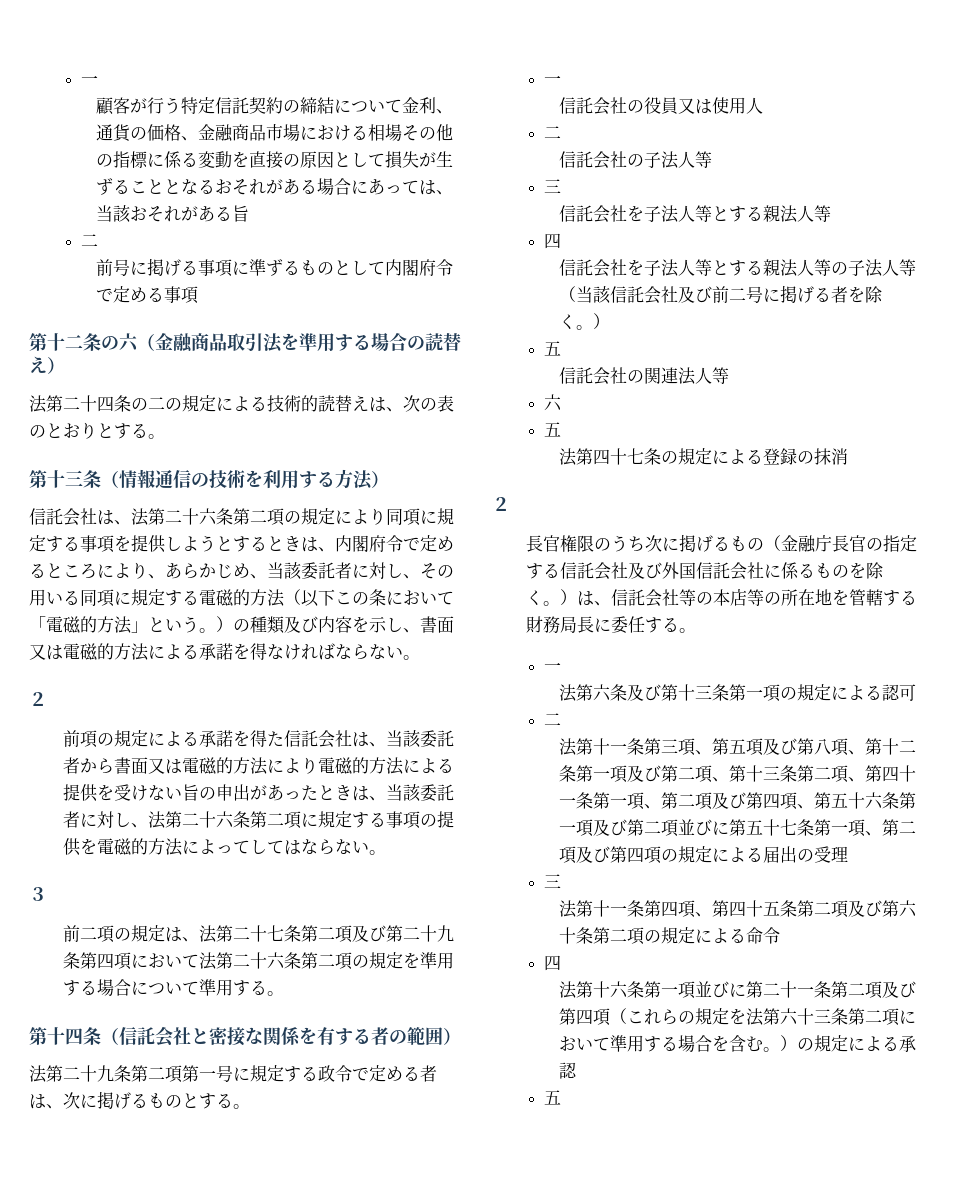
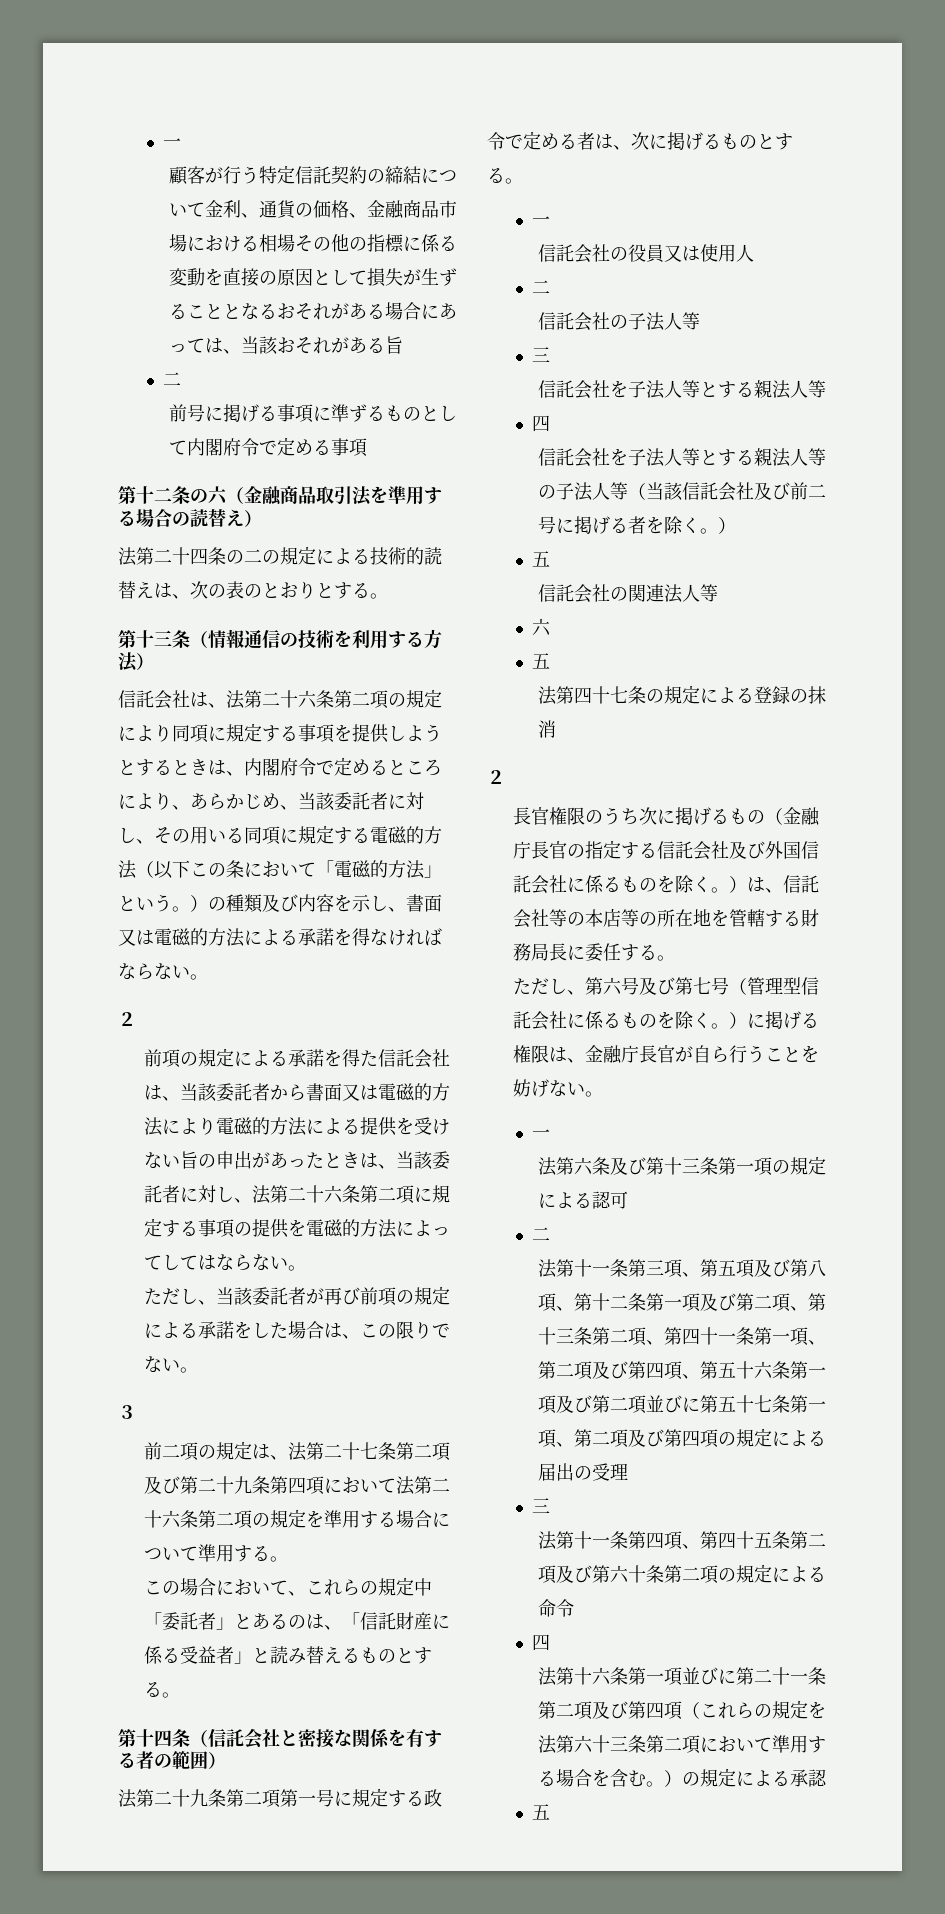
(386, 852) none -> [143,1286,450,1306] [143,1321,450,1339] [143,1356,198,1373] // ただし、当該委託者が再び前項の規定による承諾をした場合は、この限りでない。
(284, 993) none -> [143,1577,432,1596] [143,1612,450,1631] [143,1646,432,1664] [143,1682,180,1698] // この場合において、これらの規定中「委託者」とあるのは、「信託財産に係る受益者」と読み替えるものとする。
(696, 630) none -> [512,977,819,995] [512,1011,819,1030] [512,1045,819,1064] [512,1079,603,1097] // ただし、第六号及び第七号（管理型信託会社に係るものを除く。）に掲げる権限は、金融庁長官が自ら行うことを妨げない。

